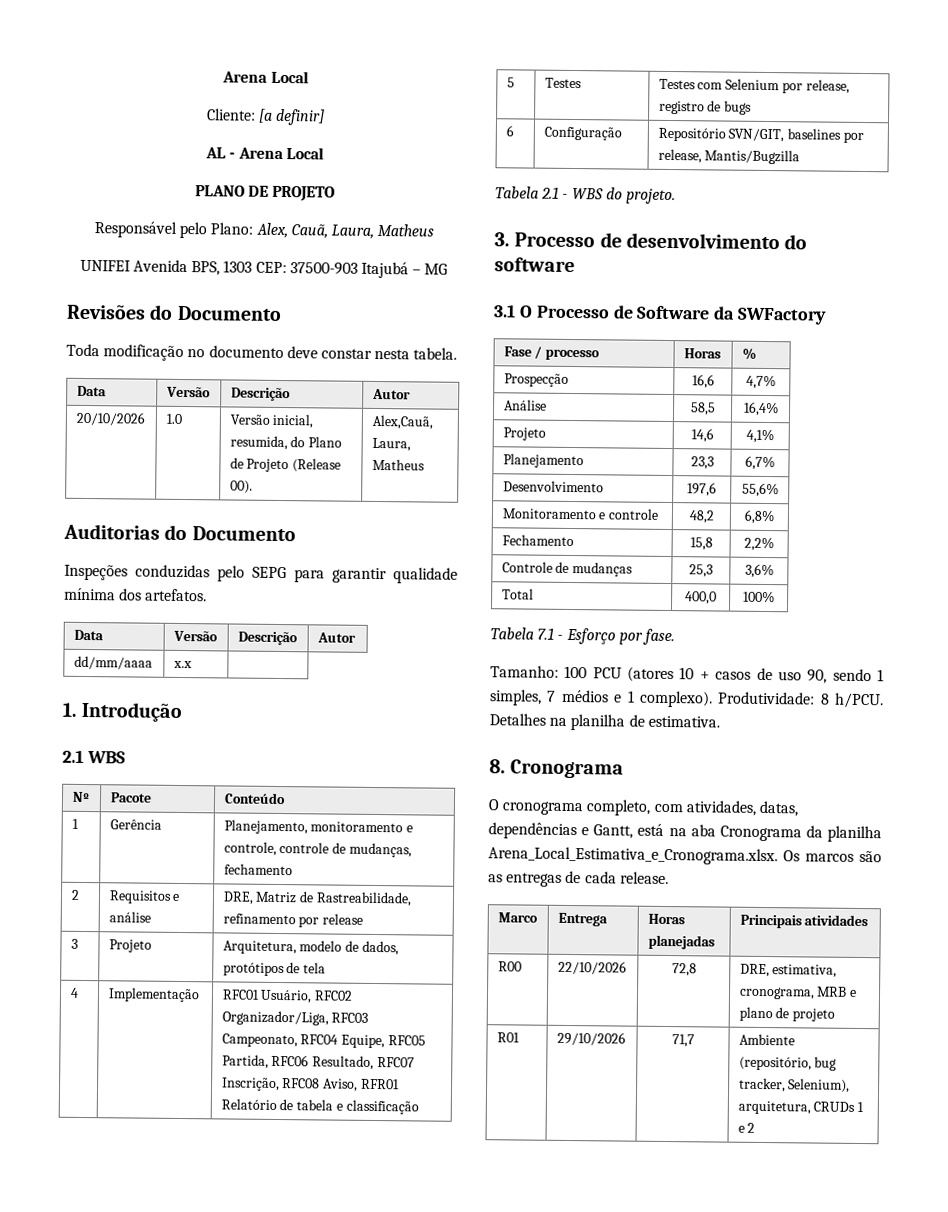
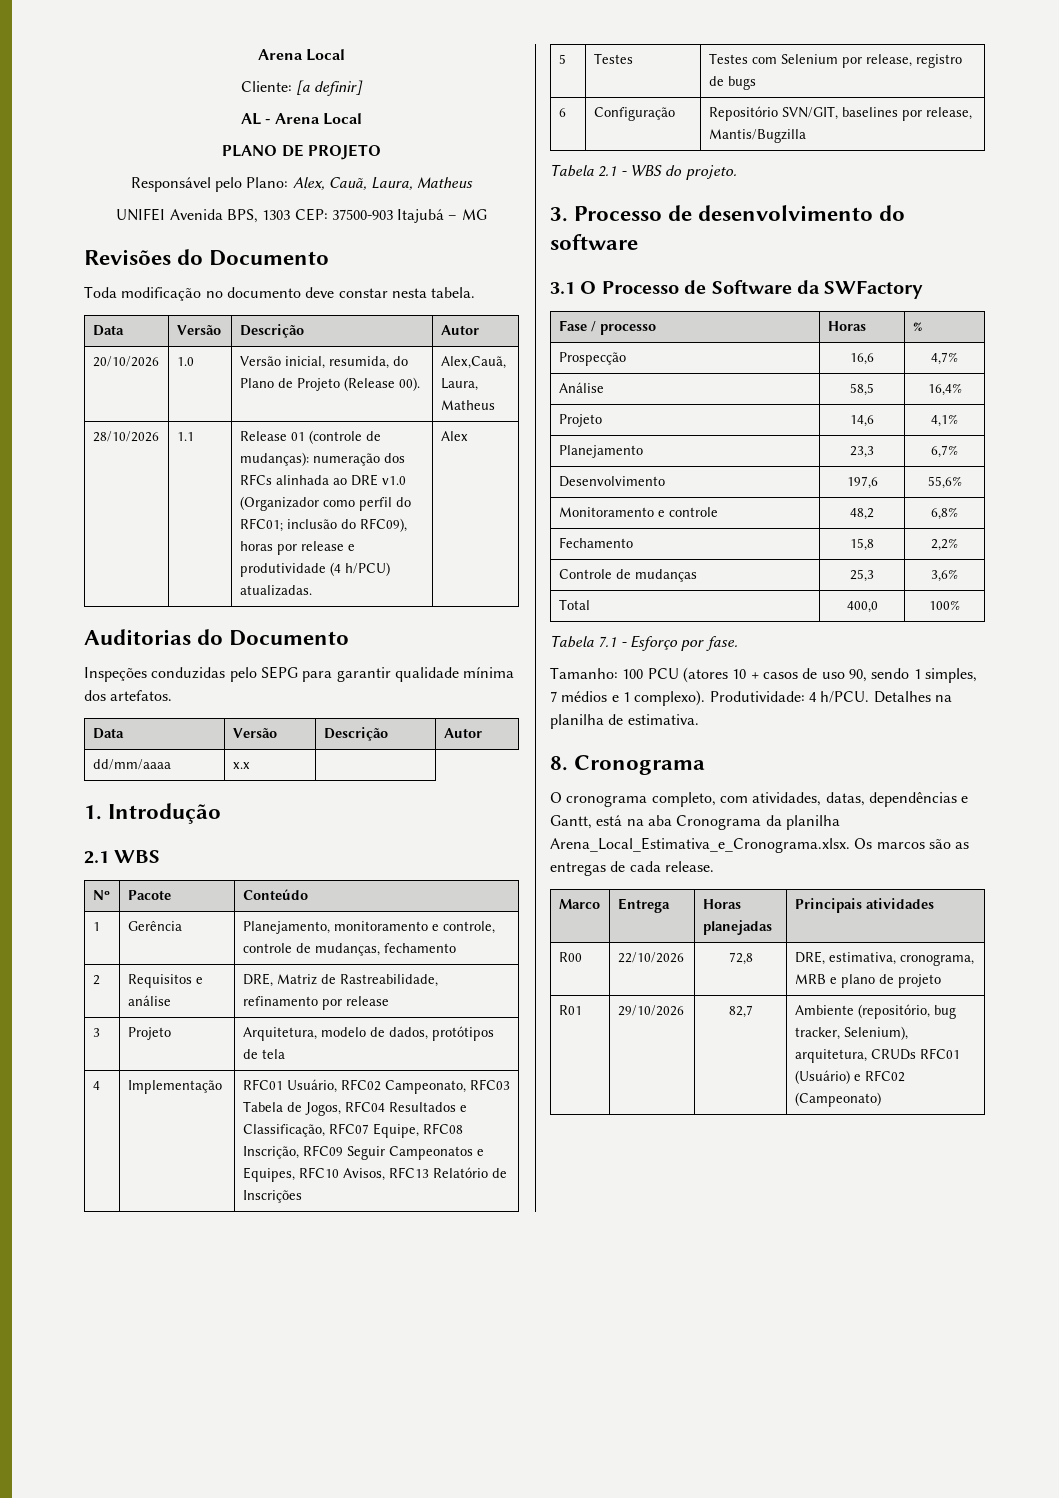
(425, 464) none -> [92,431,159,442] [176,432,194,441] [239,430,381,444] [239,452,405,466] [239,474,406,486] [239,496,411,511] [239,518,407,532] [239,541,355,555] [239,562,390,577] [239,585,312,596] [440,431,468,441] // 28/10/2026 | 1.1 | Release 01 (controle de mudanças): numeração dos RFCs alinhada ao DRE v1.0 (Organizador como perfil do RFC01; inclusão do RFC09), horas por release e produtividade (4 h/PCU) atualizadas. | Alex
[221,1010,369,1026] [221,1033,427,1049] [221,1054,416,1070] [220,1077,401,1092] [220,1098,419,1115] Organizador/Liga, RFC03 Campeonato, RFC04 Equipe, RFC05 Partida, RFC06 Resultado, RFC07 Inscrição, RFC08 Aviso, RFR01 Relatório de tabela e classificação -> [384,1079,510,1094] [242,1101,467,1116] [242,1123,463,1138] [242,1145,484,1160] [242,1167,507,1182] [242,1190,302,1203] Campeonato, RFC03 Tabela de Jogos, RFC04 Resultados e Classificação, RFC07 Equipe, RFC08 Inscrição, RFC09 Seguir Campeonatos e Equipes, RFC10 Avisos, RFC13 Relatório de Inscrições
[820,693,830,705] 8 -> [808,692,817,702] 4
[671,1034,695,1048] 71,7 -> [728,1005,753,1018] 82,7
[857,1101,865,1113] [737,1122,756,1133] 1 e 2 -> [919,1048,960,1059] [794,1070,905,1084] [794,1092,881,1107] RFC01 (Usuário) e RFC02 (Campeonato)

